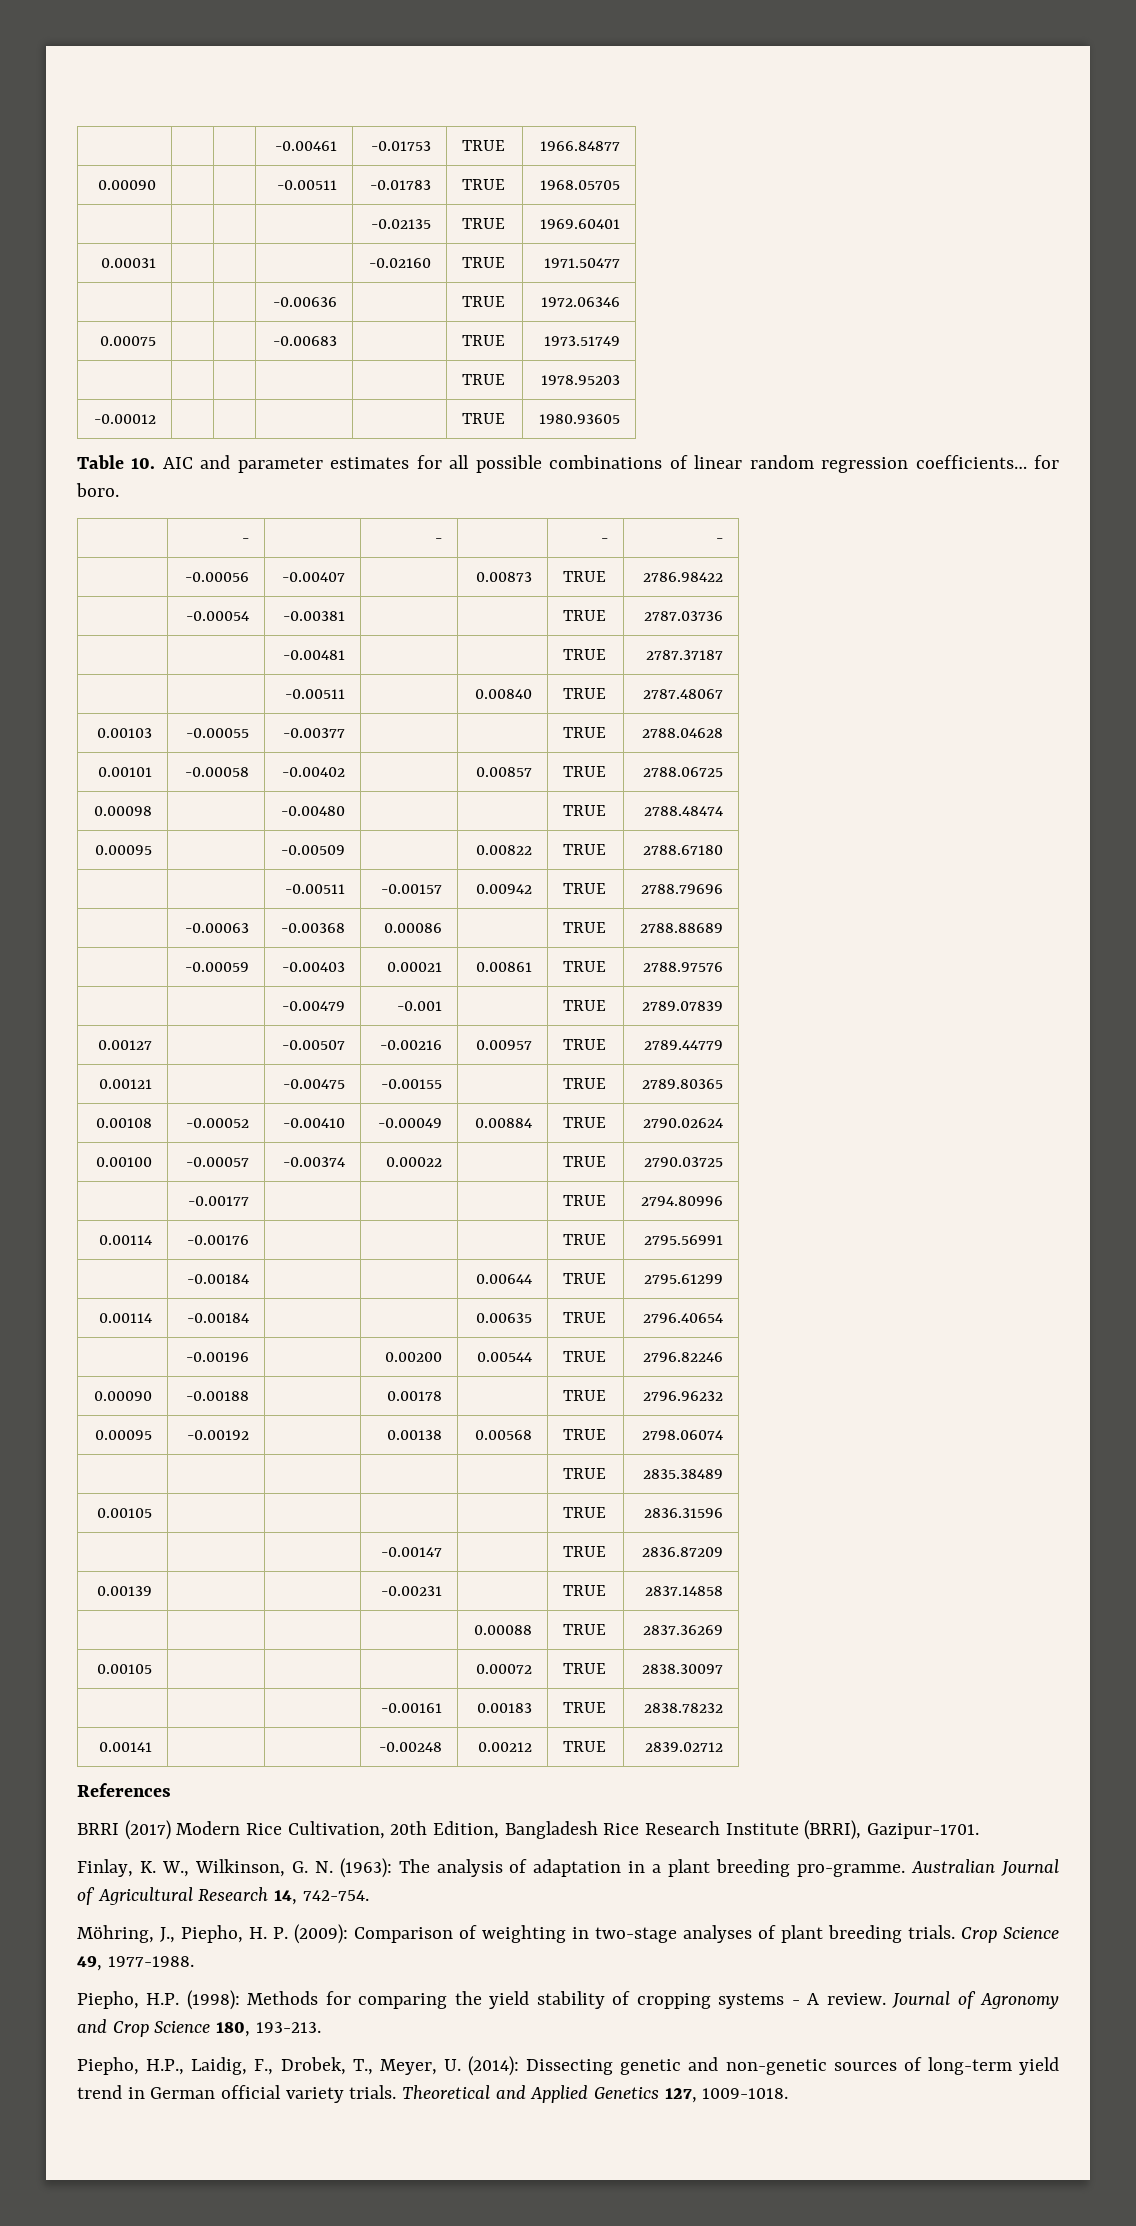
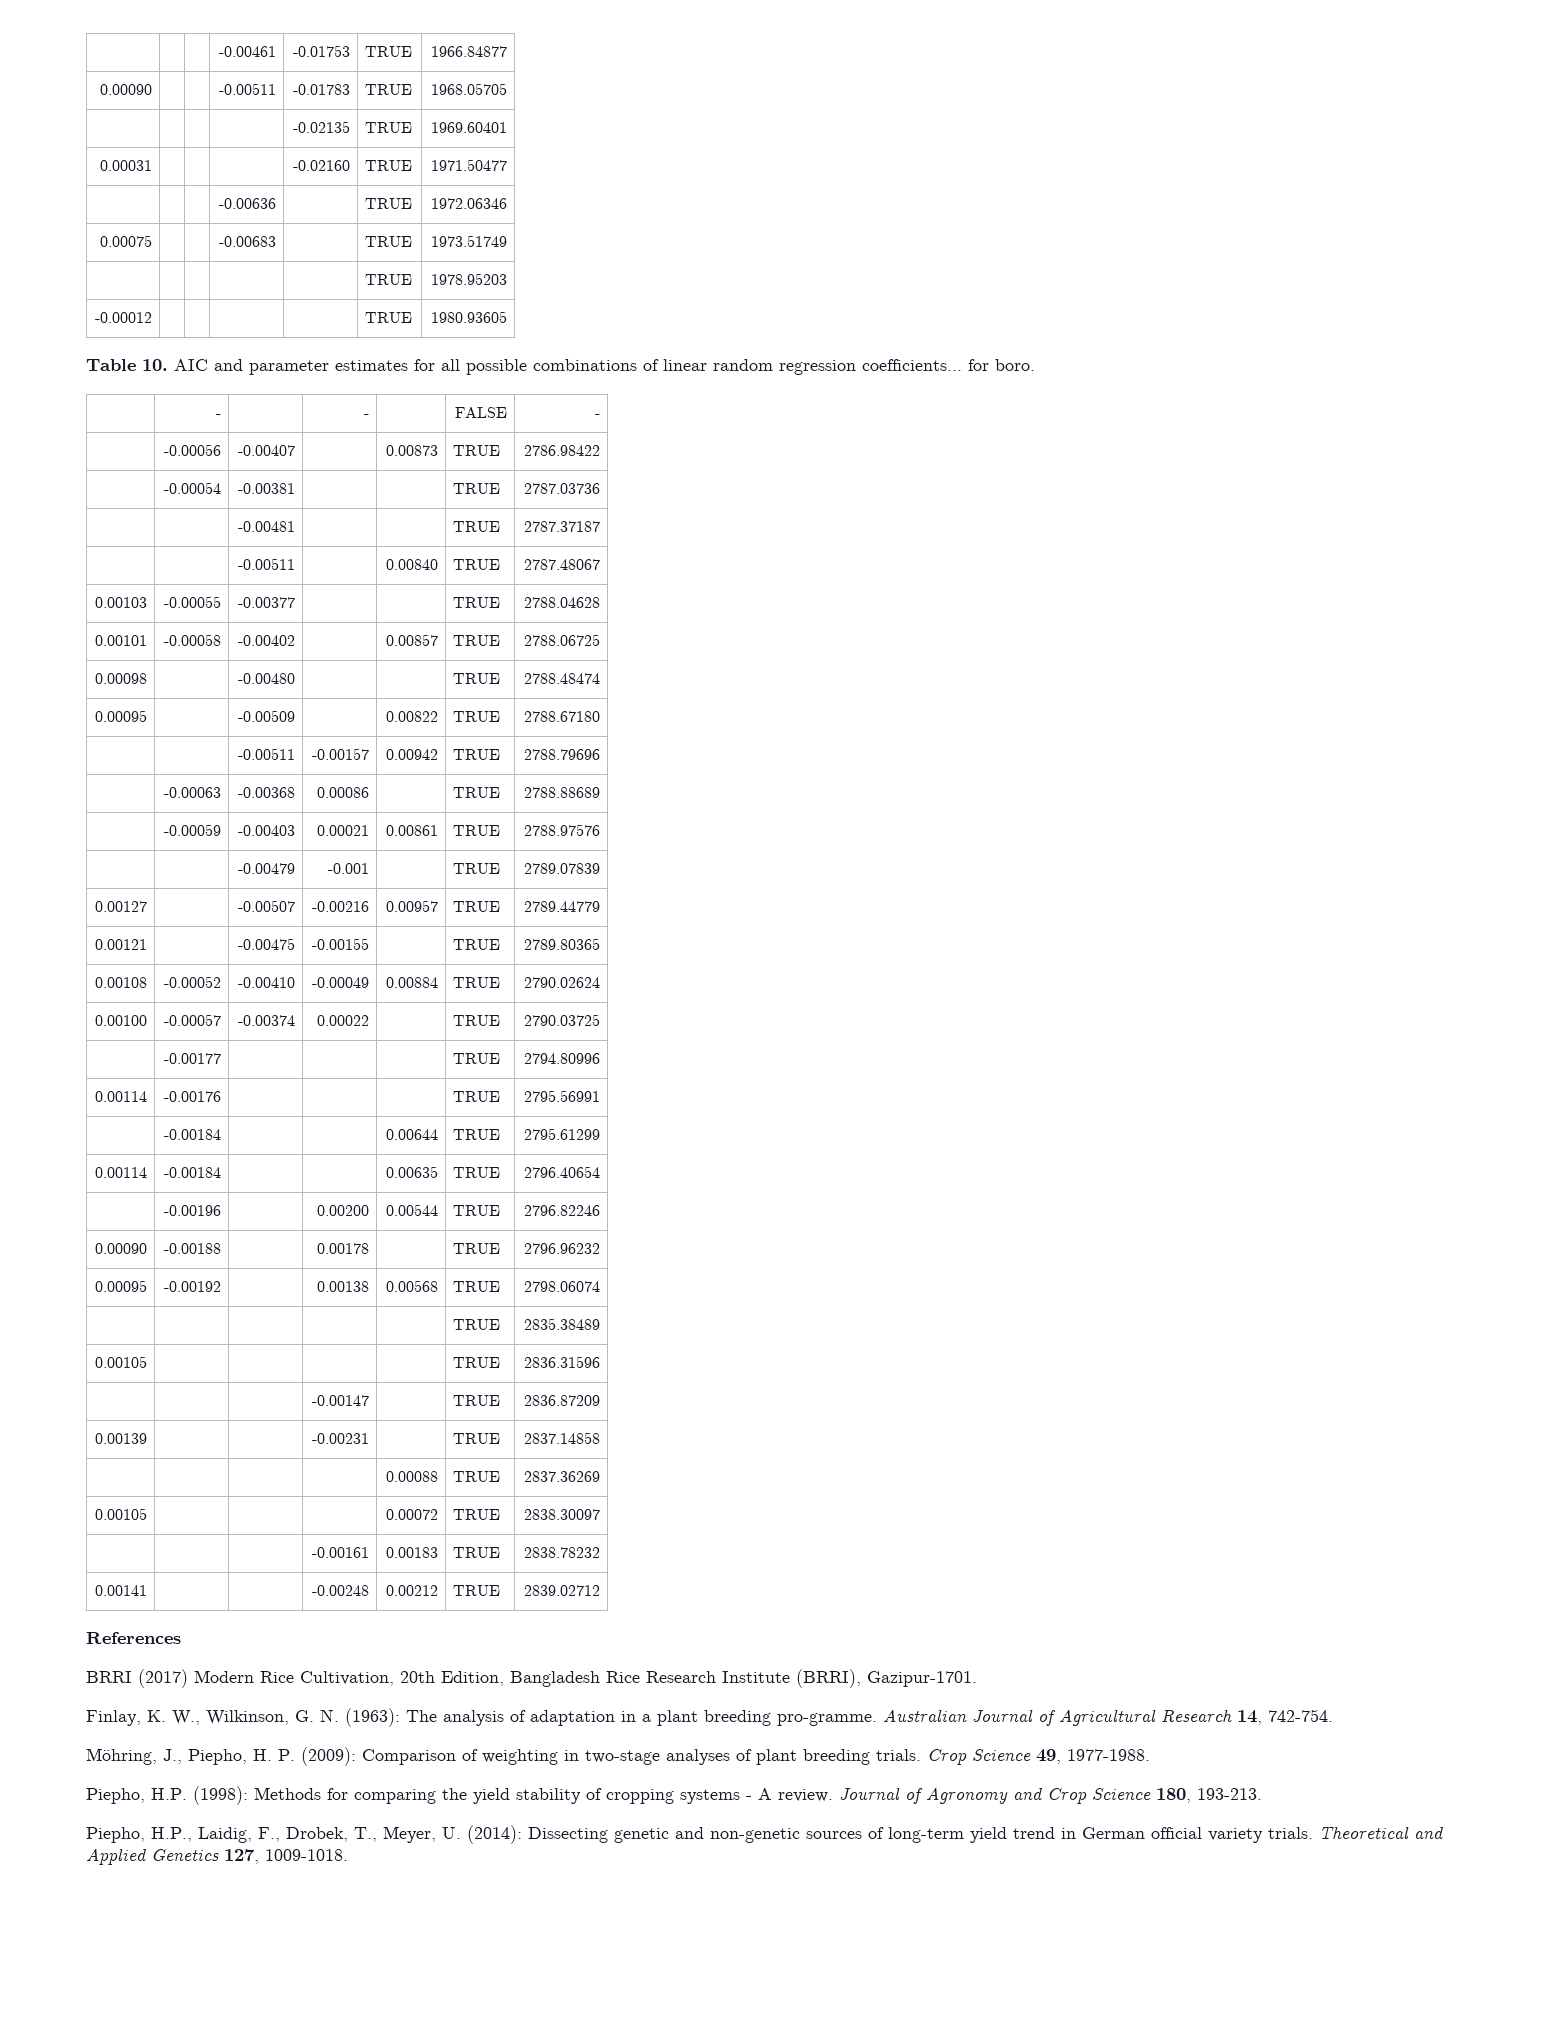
[601,538,609,543] - -> [455,407,508,418] FALSE

